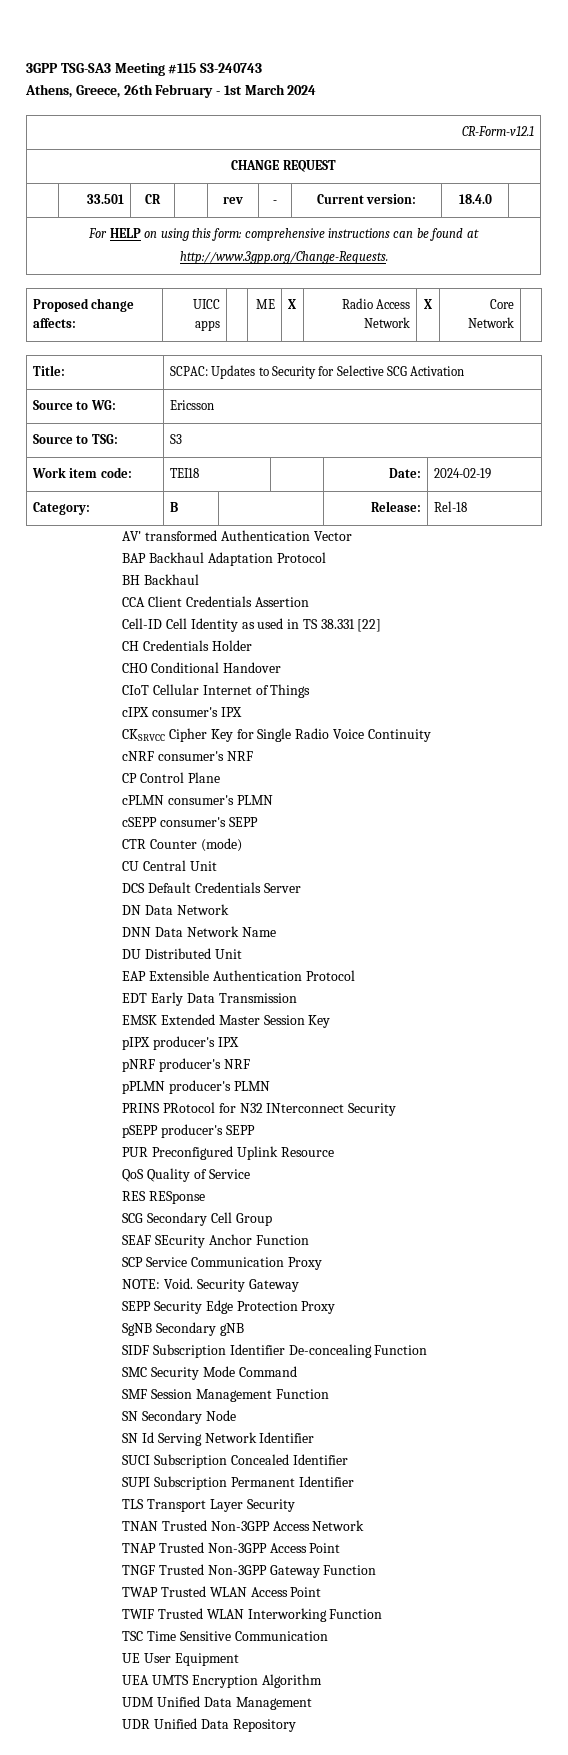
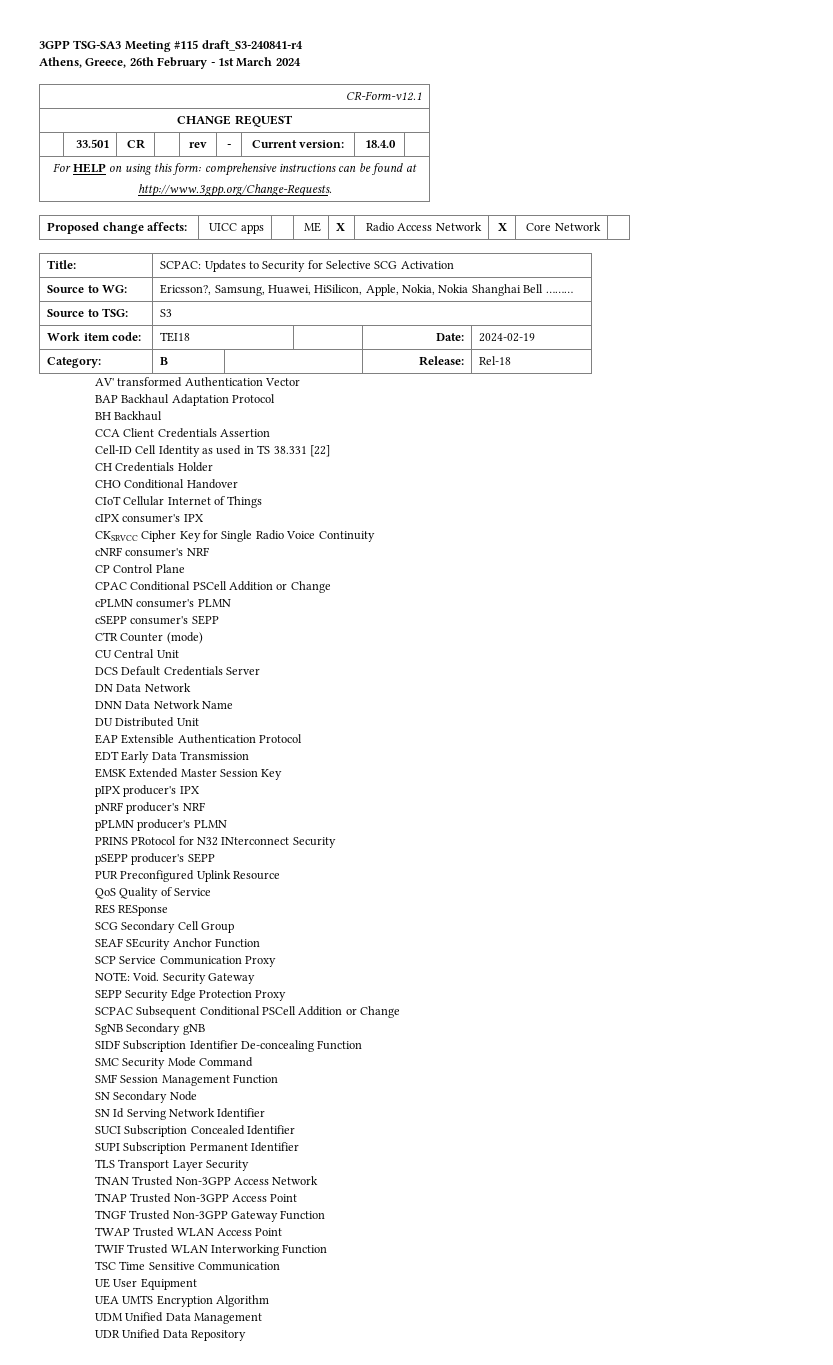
[200,63,263,73] S3-240743 -> [201,40,303,51] draft_S3-240841-r4
[169,400,214,410] Ericsson -> [160,284,573,296] Ericsson?, Samsung, Huawei, HiSilicon, Apple, Nokia, Nokia Shanghai Bell ………
(220, 777) none -> [94,581,331,593] // CPAC Conditional PSCell Addition or Change
(336, 1307) none -> [94,1006,401,1018] // SCPAC Subsequent Conditional PSCell Addition or Change

